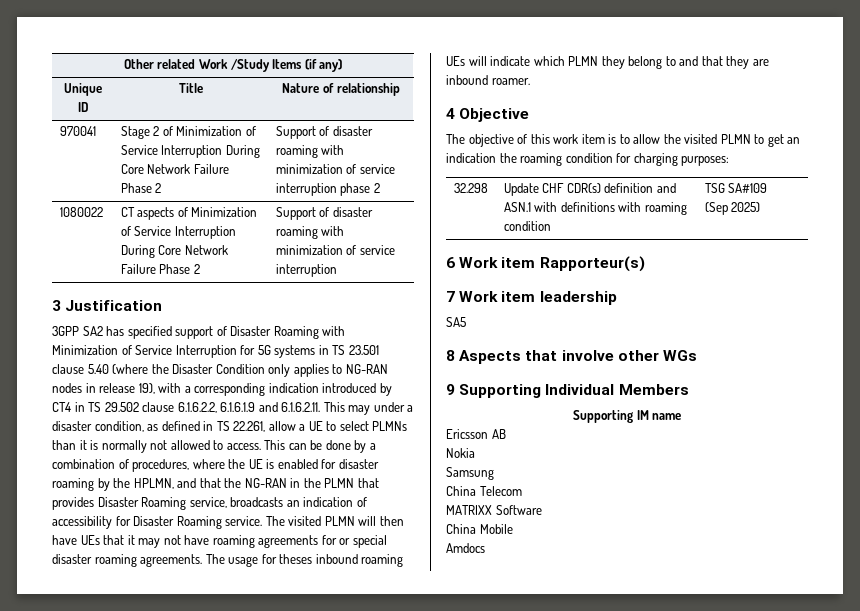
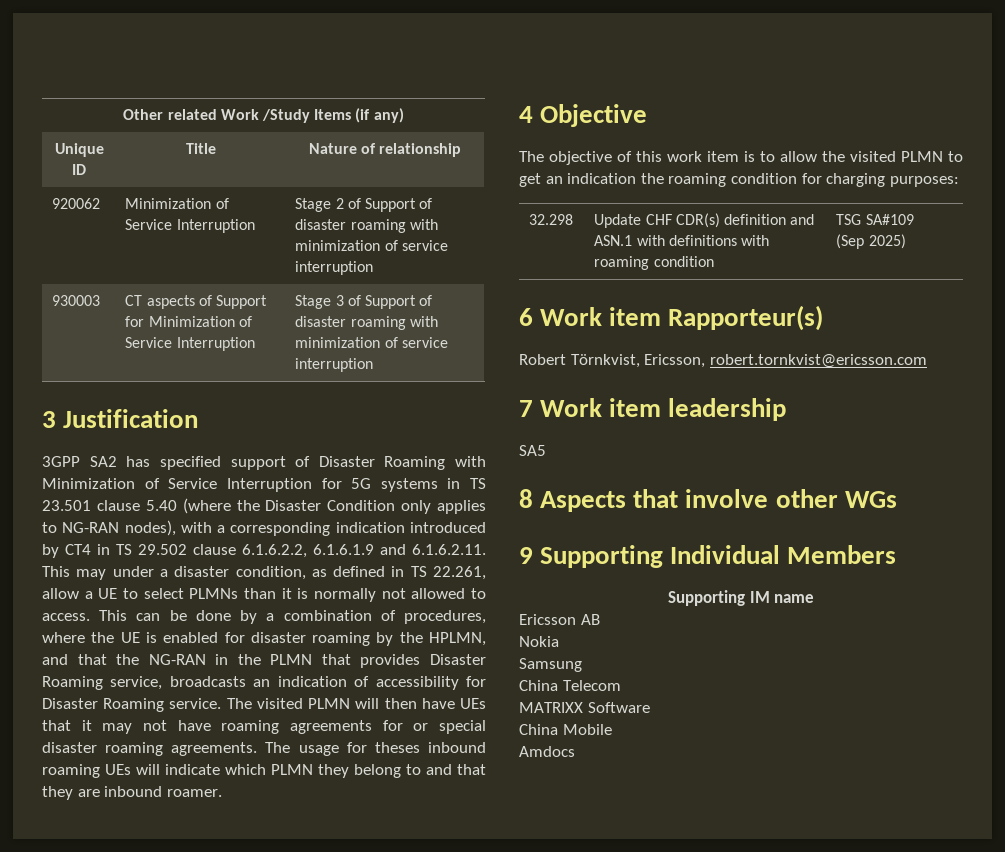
[59,126,96,136] [120,126,256,139] [120,145,260,158] [120,164,229,174] [120,183,162,193] [275,126,373,139] [275,145,345,158] [275,164,395,174] [275,183,380,196] [59,207,103,217] 970041 | Stage 2 of Minimization of Service Interruption During Core Network Failure Phase 2 | Support of disaster roaming with minimization of service interruption phase 2 // 1080022 -> [52,198,101,209] [125,198,229,209] [125,219,255,233] [295,198,433,212] [295,219,438,233] [295,240,448,251] [295,261,374,275] [52,295,101,306] 920062 | Minimization of Service Interruption | Stage 2 of Support of disaster roaming with minimization of service interruption // 930003
[191,207,258,217] [120,226,236,239] [120,245,228,258] [120,264,200,274] Minimization of Service Interruption During Core Network Failure Phase 2 | -> [216,295,268,309] [125,316,252,327] [125,337,255,351] [295,295,361,309] Support for Minimization of Service Interruption | Stage 3 of
[52,383,155,394] nodes in release 19), -> [124,520,176,536] nodes),
(645, 264) none -> [519,354,927,368] // Robert Törnkvist, Ericsson, robert.tornkvist@ericsson.com

